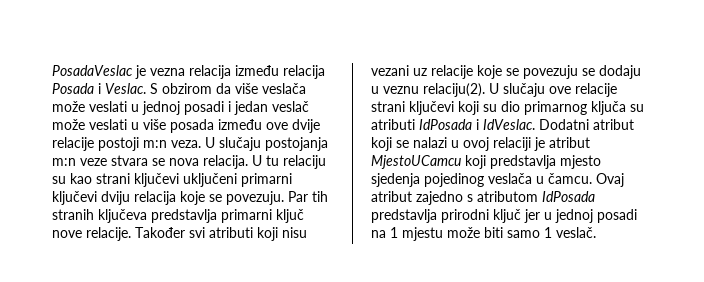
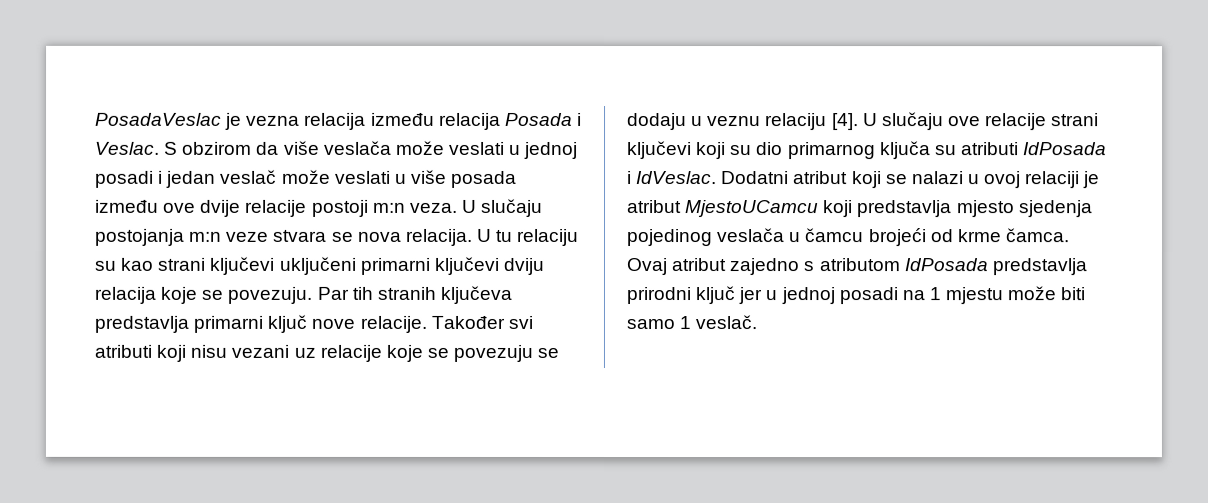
[423,83,485,97] relaciju(2). -> [765,113,859,131] relaciju [4].
[548,173,592,184] čamcu. -> [805,228,1070,247] čamcu brojeći od krme čamca.

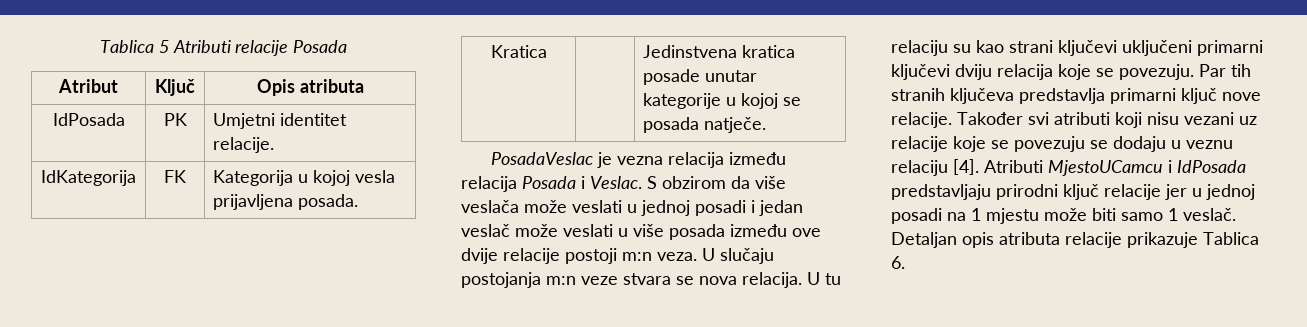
(95, 119) none -> [99,40,348,56] [58,79,118,93] [155,79,195,96] [256,79,364,96] [52,113,125,126] [163,113,187,126] [213,113,348,129] [213,137,275,153] [41,170,136,186] [164,170,186,183] [213,170,396,186] [213,194,359,210] [490,45,547,58] [643,45,796,58] [643,69,758,85] [643,93,802,109] [643,117,767,133] Tablica 5 Atributi relacije Posada // Atribut | Ključ | Opis atributa // IdPosada | PK | Umjetni identitet relacije. // IdKategorija | FK | Kategorija u kojoj vesla prijavljena posada. // Kratica | | Jedinstvena kratica posade unutar kategorije u kojoj se posada natječe. //
[862,112,1100,131] [627,141,1108,160] [627,171,1101,189] [627,200,1093,218] [627,228,1070,247] [626,258,1087,276] U slučaju ove relacije strani ključevi koji su dio primarnog ključa su atributi IdPosada i IdVeslac. Dodatni atribut koji se nalazi u ovoj relaciji je atribut MjestoUCamcu koji predstavlja mjesto sjedenja pojedinog veslača u čamcu brojeći od krme čamca. Ovaj atribut zajedno s atributom IdPosada predstavlja -> [984,160,1246,176] [891,184,991,200] Atributi MjestoUCamcu i IdPosada predstavljaju
(736, 295) none -> [1104,184,1161,200] relacije
(758, 322) none -> [891,232,1259,248] [891,256,905,269] Detaljan opis atributa relacije prikazuje Tablica 6.

